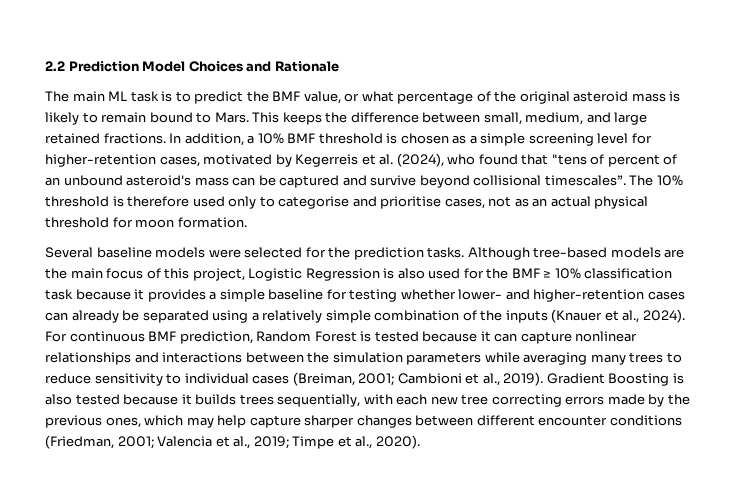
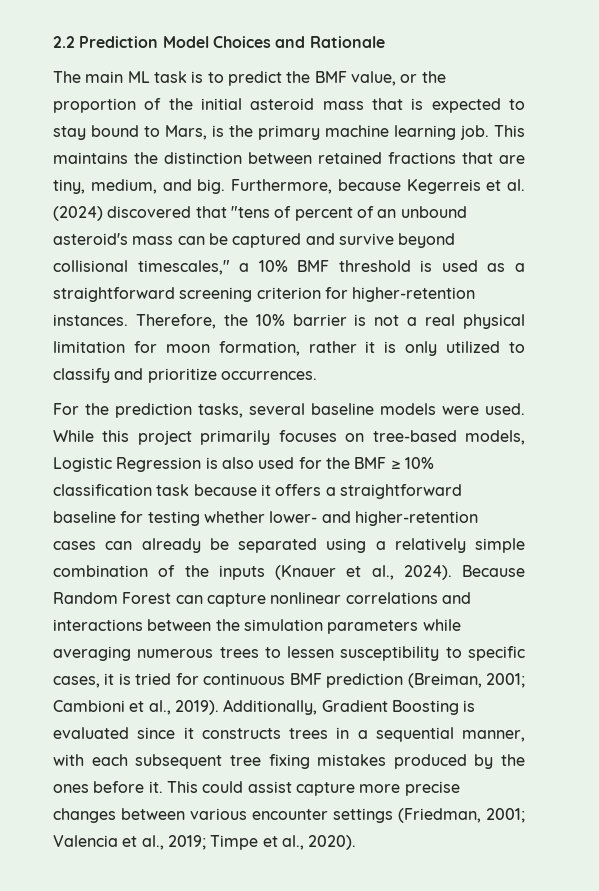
[361,91,570,104] what percentage of the original -> [421,71,446,83] [53,98,242,113] the proportion of the initial
[669,91,681,102] [45,112,648,125] [45,133,652,146] [45,153,518,167] is likely to remain bound to Mars. This keeps the difference between small, medium, and large retained fractions. In addition, a 10% BMF threshold is chosen as a simple screening level for higher-retention cases, motivated by Kegerreis et al. (2024), who found -> [372,98,525,113] [53,125,525,140] [53,152,525,164] [53,179,525,194] [53,206,192,221] that is expected to stay bound to Mars, is the primary machine learning job. This maintains the distinction between retained fractions that are tiny, medium, and big. Furthermore, because Kegerreis et al. (2024) discovered
[544,175,683,186] [45,196,649,209] [45,217,247,228] [45,247,685,260] [45,268,245,281] timescales”. The 10% threshold is therefore used only to categorise and prioritise cases, not as an actual physical threshold for moon formation. // Several baseline models were selected for the prediction tasks. Although tree-based models are the main focus of this project, -> [137,260,525,275] [53,287,476,302] [53,314,526,329] [53,341,526,356] [53,368,317,383] [53,403,525,418] [53,430,525,445] timescales," a 10% BMF threshold is used as a straightforward screening criterion for higher-retention instances. Therefore, the 10% barrier is not a real physical limitation for moon formation, rather it is only utilized to classify and prioritize occurrences. // For the prediction tasks, several baseline models were used. While this project primarily focuses on tree-based models,
[147,289,265,302] provides a simple -> [275,484,462,499] offers a straightforward
[45,331,491,344] For continuous BMF prediction, Random Forest is tested because it -> [462,565,525,577] [53,592,172,604] Because Random Forest
[45,352,131,365] relationships -> [345,592,438,604] correlations
[590,354,626,365] many -> [137,649,214,658] numerous
[45,373,290,386] reduce sensitivity to individual cases -> [287,646,525,661] [53,673,404,688] lessen susceptibility to specific cases, it is tried for continuous BMF prediction
(544, 379) none -> [223,699,318,715] Additionally,
[45,394,690,407] [45,415,682,428] also tested because it builds trees sequentially, with each new tree correcting errors made by the previous ones, which may help capture sharper changes between different encounter conditions -> [53,727,525,742] [53,754,525,769] [53,781,460,796] [53,808,393,823] evaluated since it constructs trees in a sequential manner, with each subsequent tree fixing mistakes produced by the ones before it. This could assist capture more precise changes between various encounter settings

